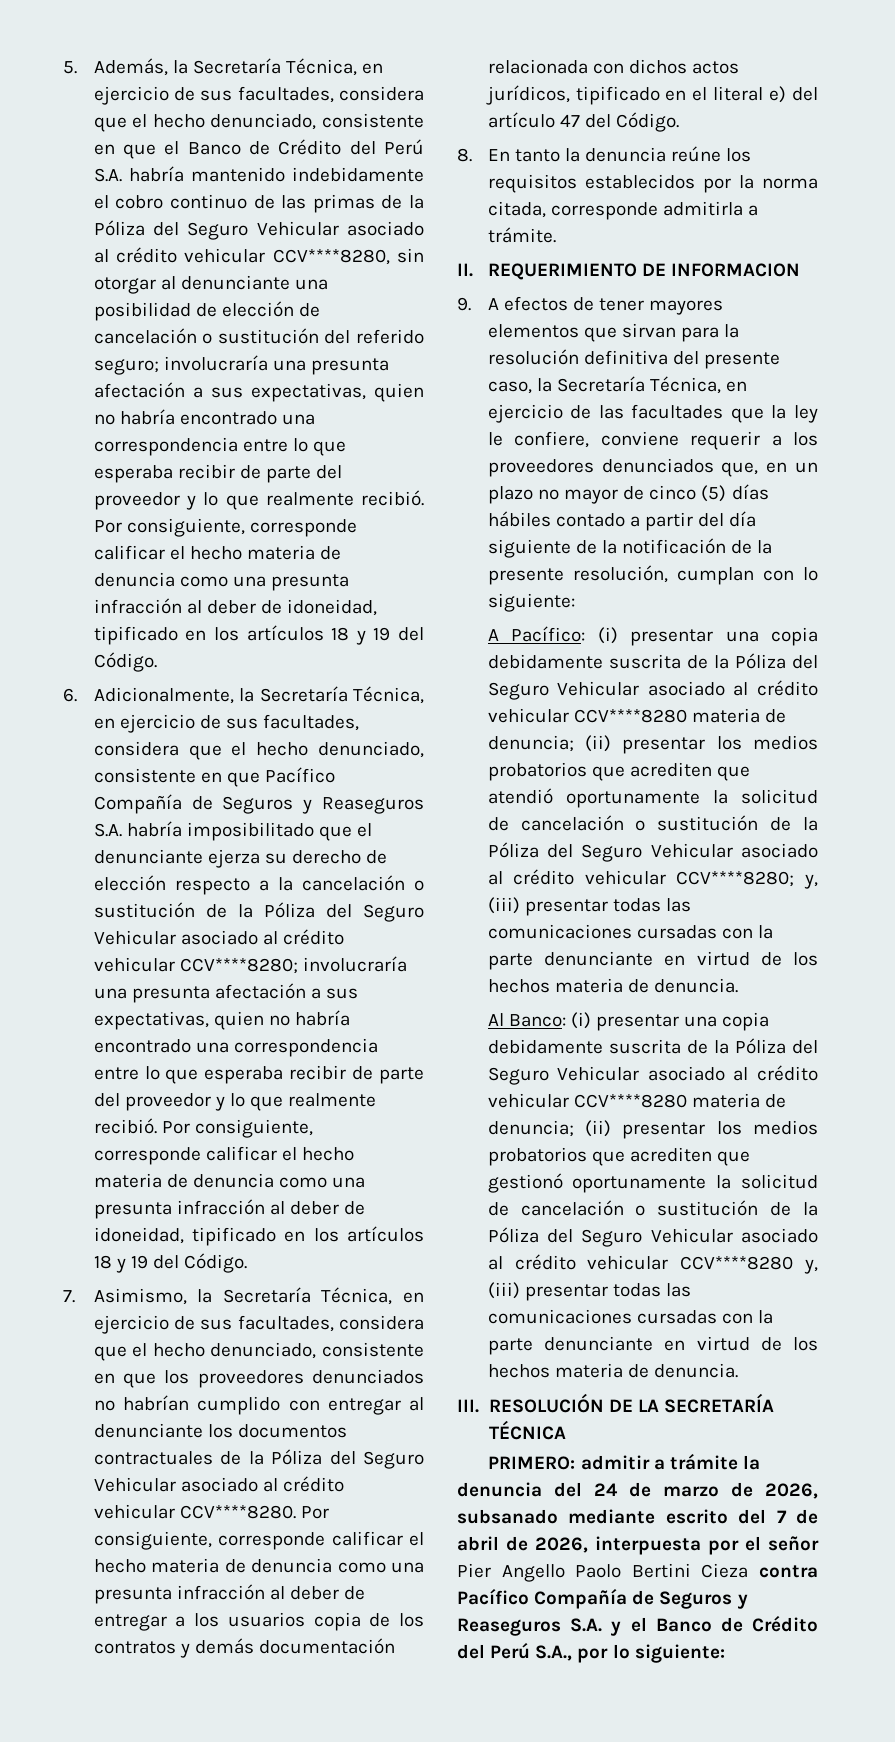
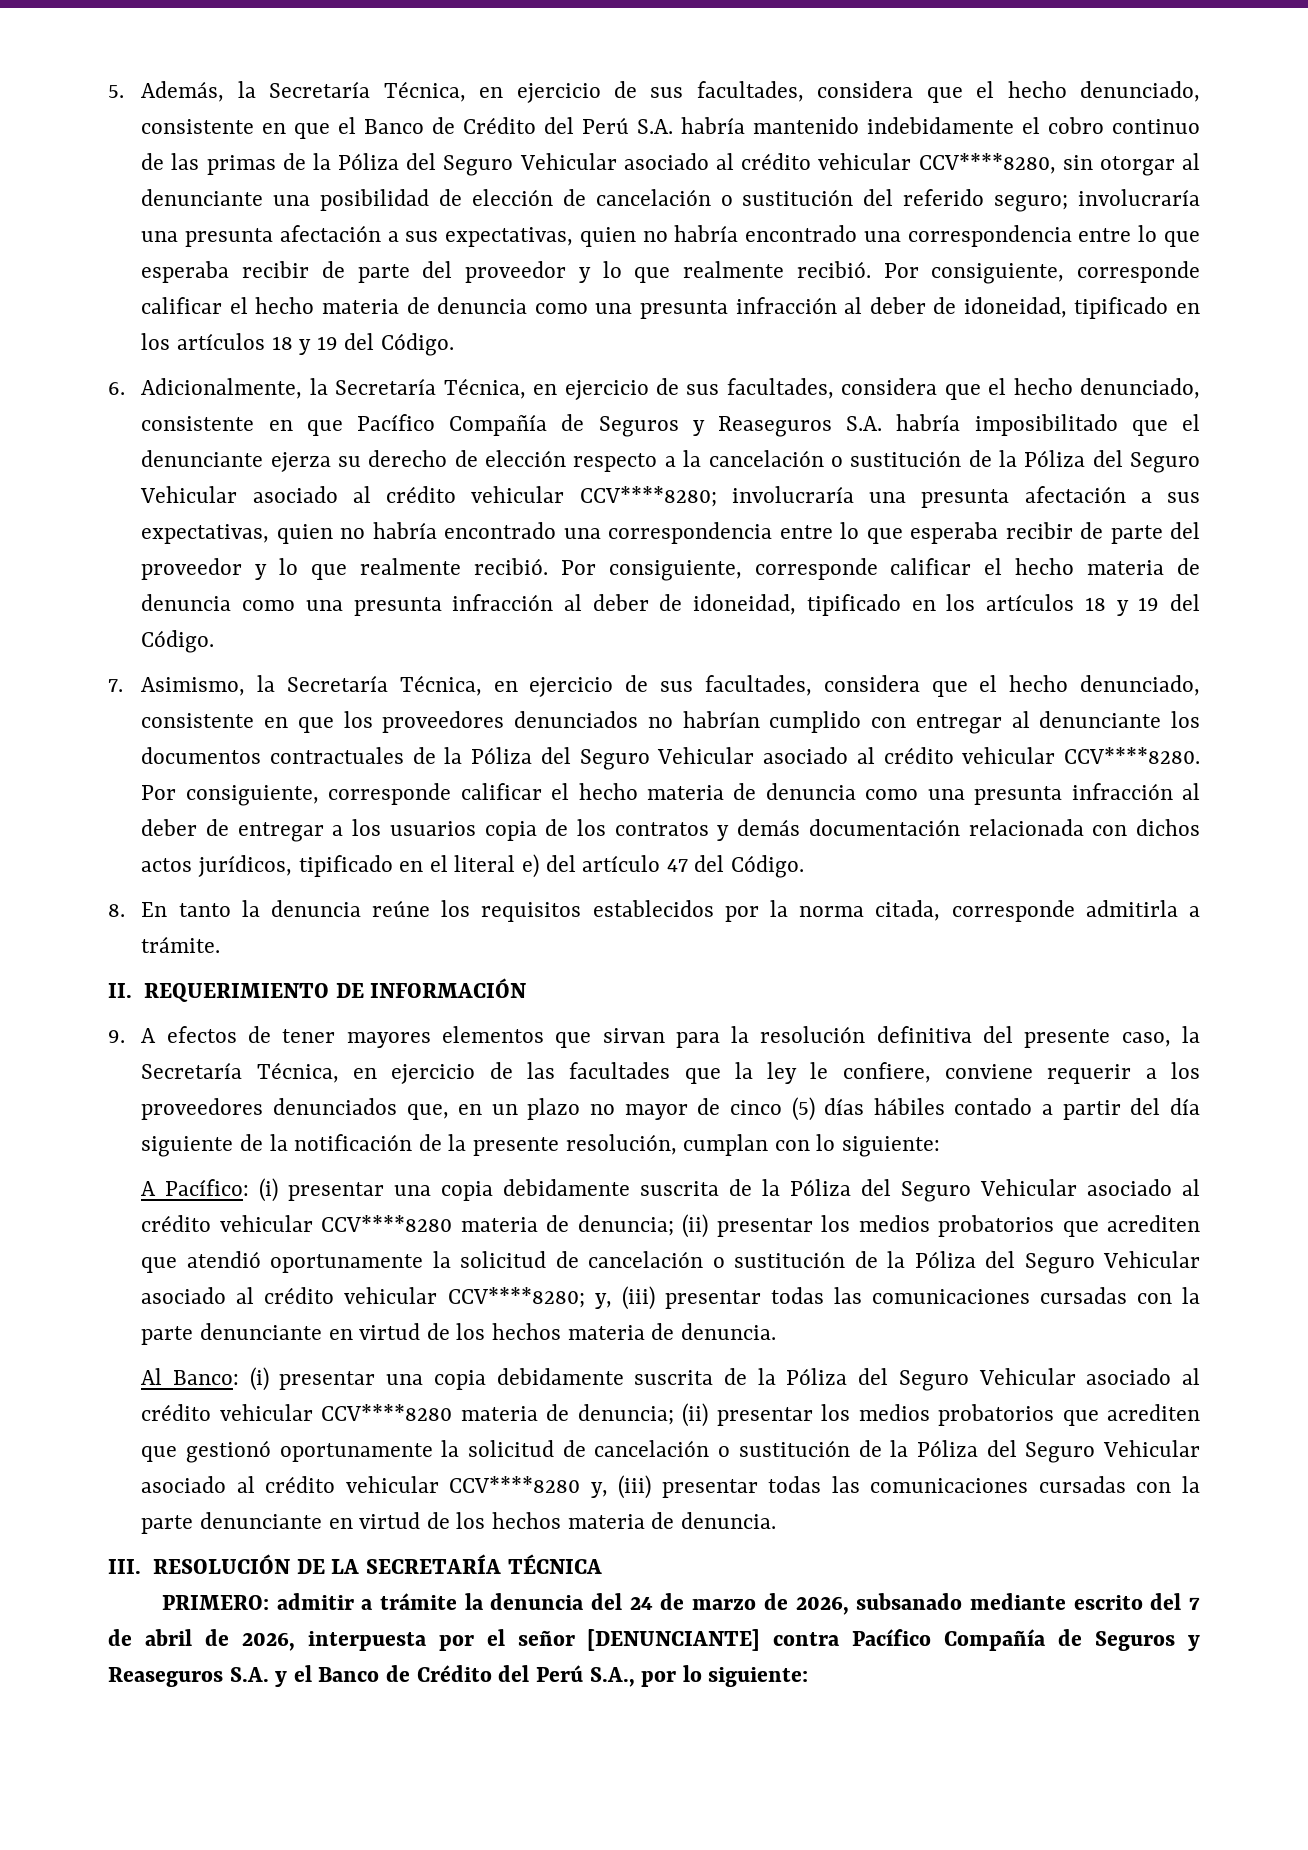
[670,263,800,277] INFORMACION -> [370,978,527,998] INFORMACIÓN
[457,1563,749,1582] Pier Angello Paolo Bertini Cieza -> [587,1629,761,1651] [DENUNCIANTE]

